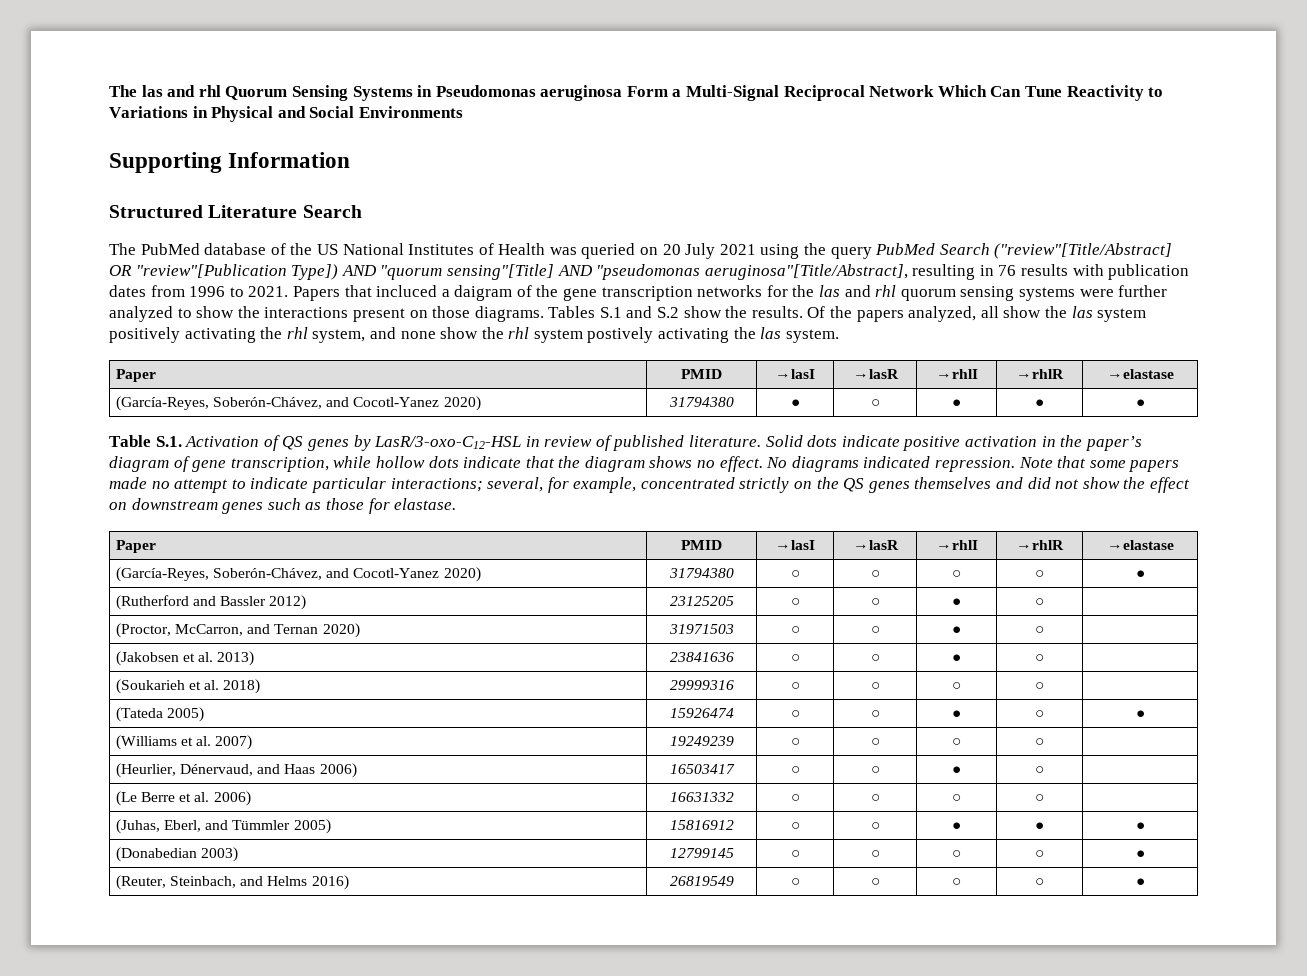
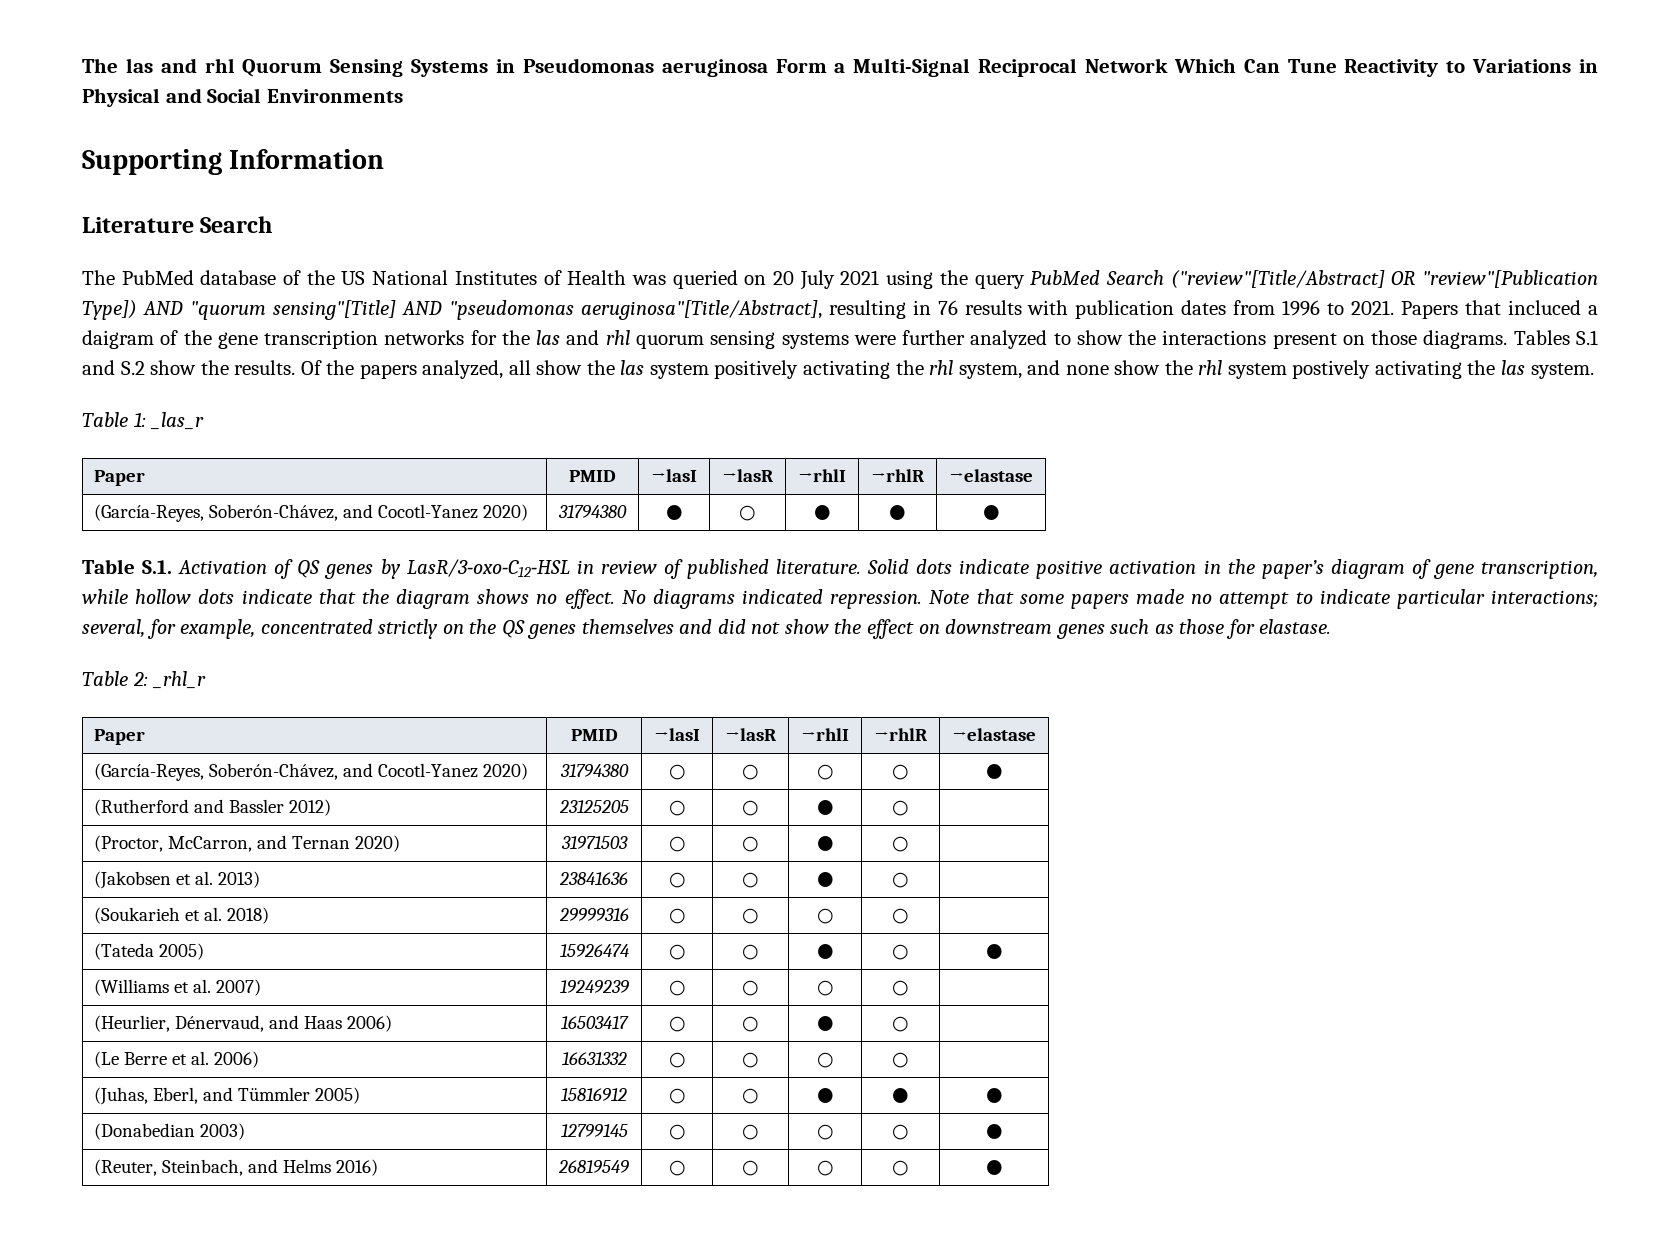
[109,205,203,218] Structured -> (385, 159) none
(839, 336) none -> [82,412,205,430] // Table 1: _las_r
(457, 504) none -> [82,671,207,689] // Table 2: _rhl_r

